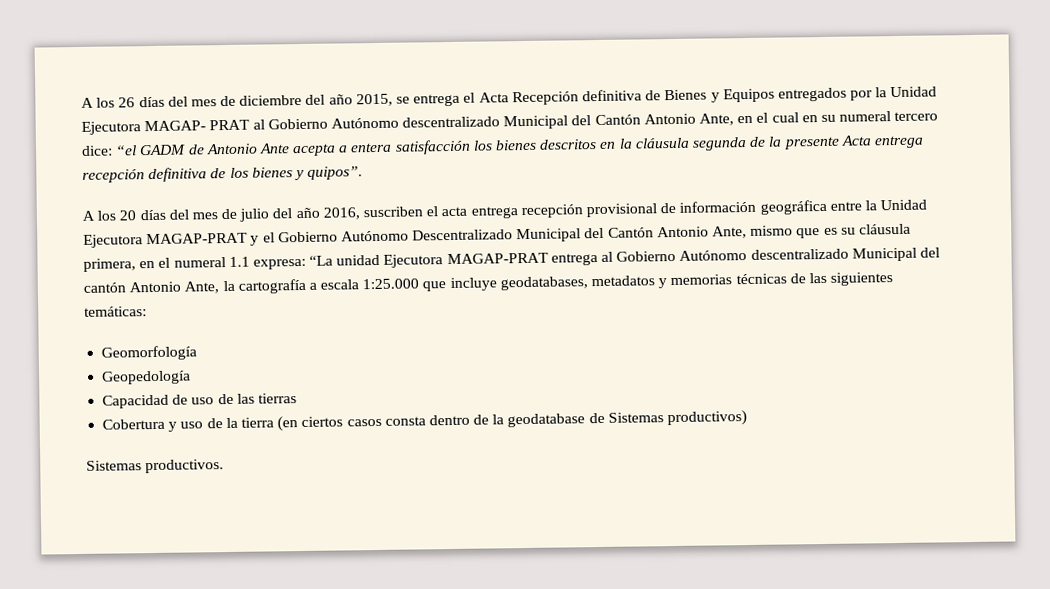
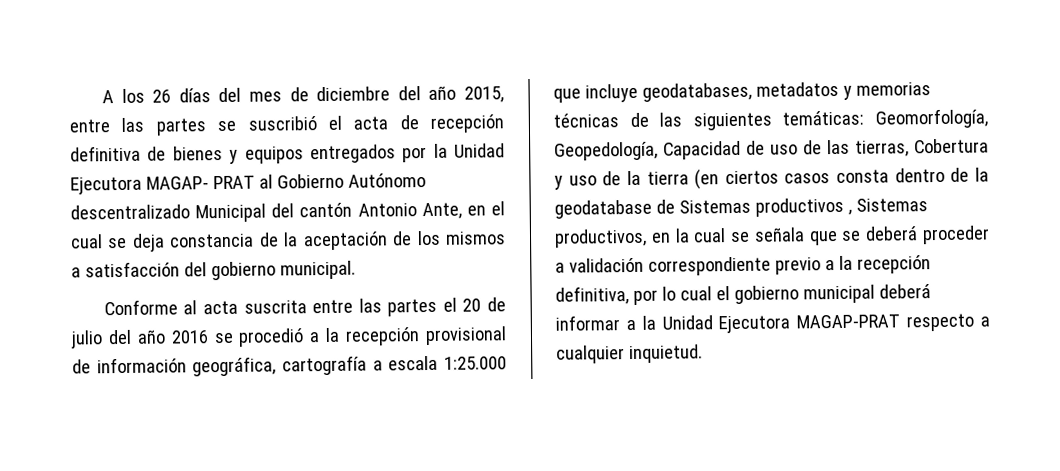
[396,88,775,107] se entrega el Acta Recepción definitiva de Bienes y Equipos -> [69,114,504,136] [70,145,304,164] entre las partes se suscribió el acta de recepción definitiva de bienes y equipos
[594,114,641,126] Cantón -> [299,202,353,218] cantón
[801,111,939,123] [81,135,924,157] [82,166,364,183] [82,199,928,222] [83,223,911,248] [83,247,940,272] [83,280,235,294] en su numeral tercero dice: “el GADM de Antonio Ante acepta a entera satisfacción los bienes descritos en la cláusula segunda de la presente Acta entrega recepción definitiva de los bienes y quipos”. // A los 20 días del mes de julio del año 2016, suscriben el acta entrega recepción provisional de información geográfica entre la Unidad Ejecutora MAGAP-PRAT y el Gobierno Autónomo Descentralizado Municipal del Cantón Antonio Ante, mismo que es su cláusula primera, en el numeral 1.1 expresa: “La unidad Ejecutora MAGAP-PRAT entrega al Gobierno Autónomo descentralizado Municipal del cantón Antonio Ante, la -> [108,230,507,252] [71,260,356,281] [103,297,506,317] [70,326,507,349] [72,356,277,377] se deja constancia de la aceptación de los mismos a satisfacción del gobierno municipal. // Conforme al acta suscrita entre las partes el 20 de julio del año 2016 se procedió a la recepción provisional de información geográfica,
[101,345,198,361] [101,370,192,385] // Geomorfología // Geopedología // -> [875,108,988,129] [554,141,658,161] Geomorfología, Geopedología,
[257,393,297,404] tierras // -> [855,140,909,157] tierras,
[667,410,748,427] [86,459,225,474] productivos) // Sistemas productivos. -> [754,197,928,217] [554,225,990,248] [555,255,931,276] [555,284,931,305] [555,313,990,334] [556,344,703,364] productivos , Sistemas productivos, en la cual se señala que se deberá proceder a validación correspondiente previo a la recepción definitiva, por lo cual el gobierno municipal deberá informar a la Unidad Ejecutora MAGAP-PRAT respecto a cualquier inquietud.

